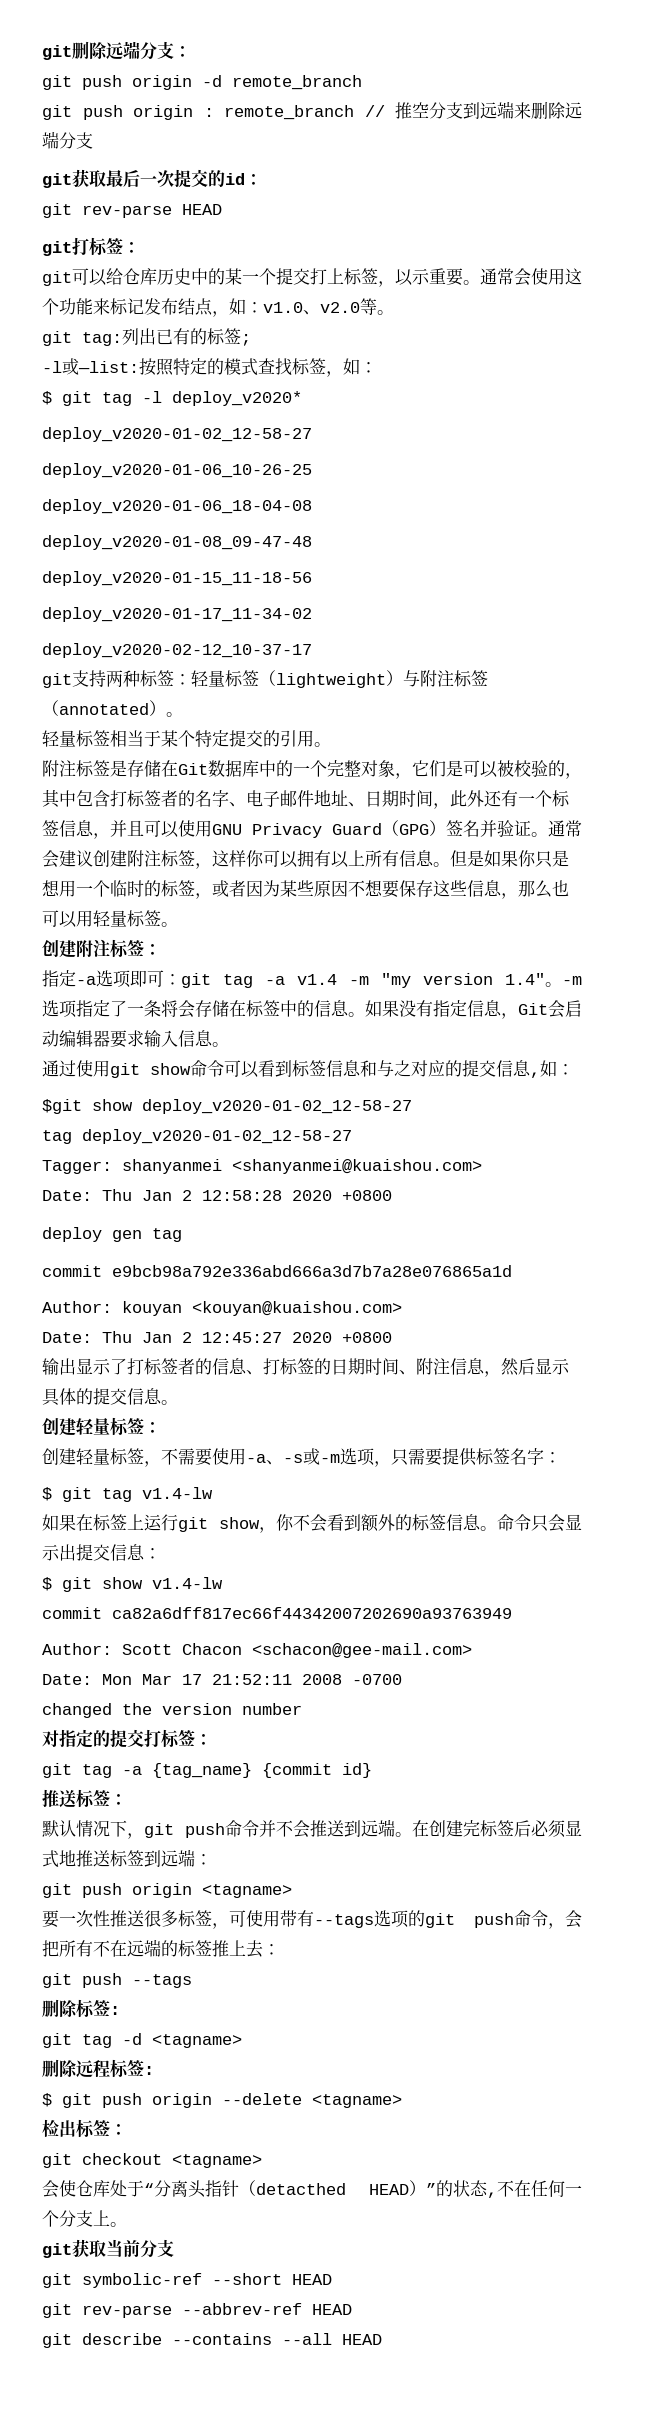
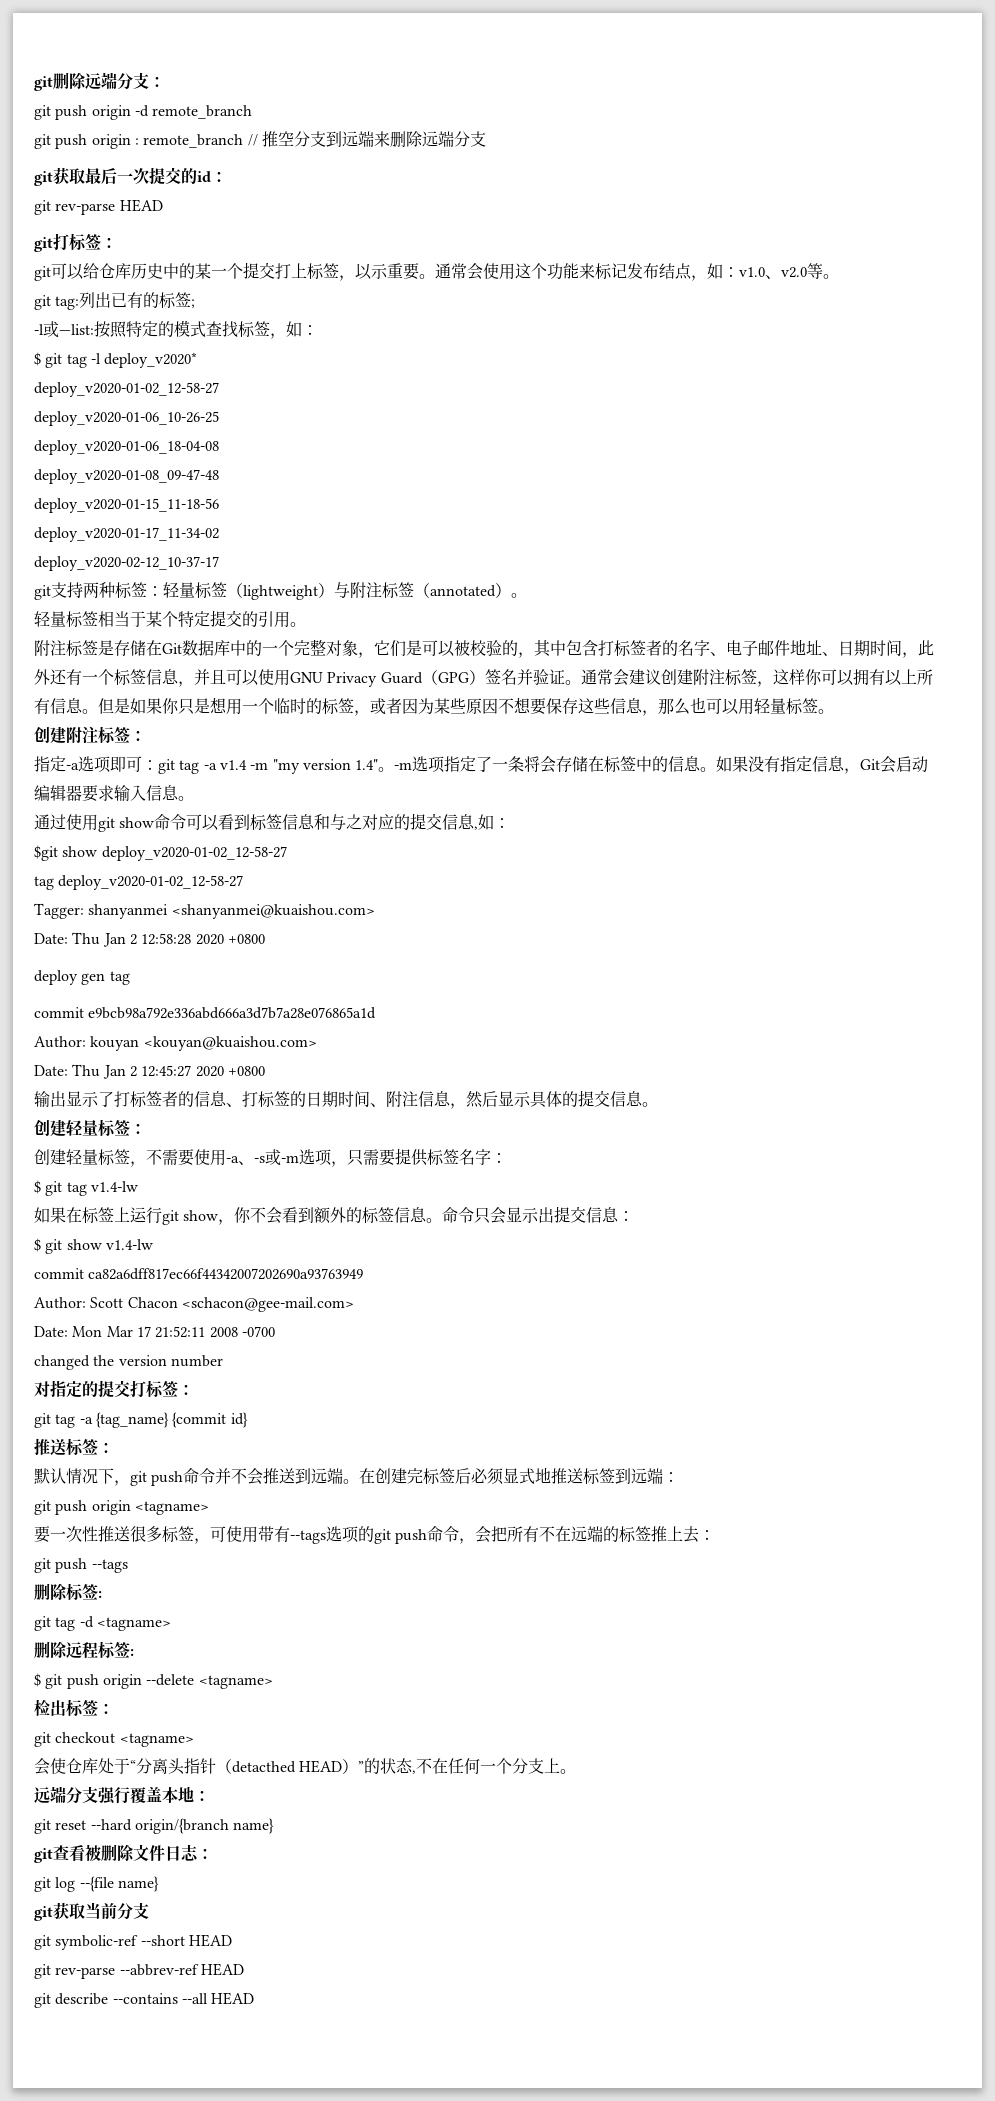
(127, 2224) none -> [34,1786,210,1804] [34,1818,275,1834] [34,1844,213,1863] [34,1876,159,1892] // 远端分支强行覆盖本地： // git reset --hard origin/{branch name} // git查看被删除文件日志： // git log --{file name}

